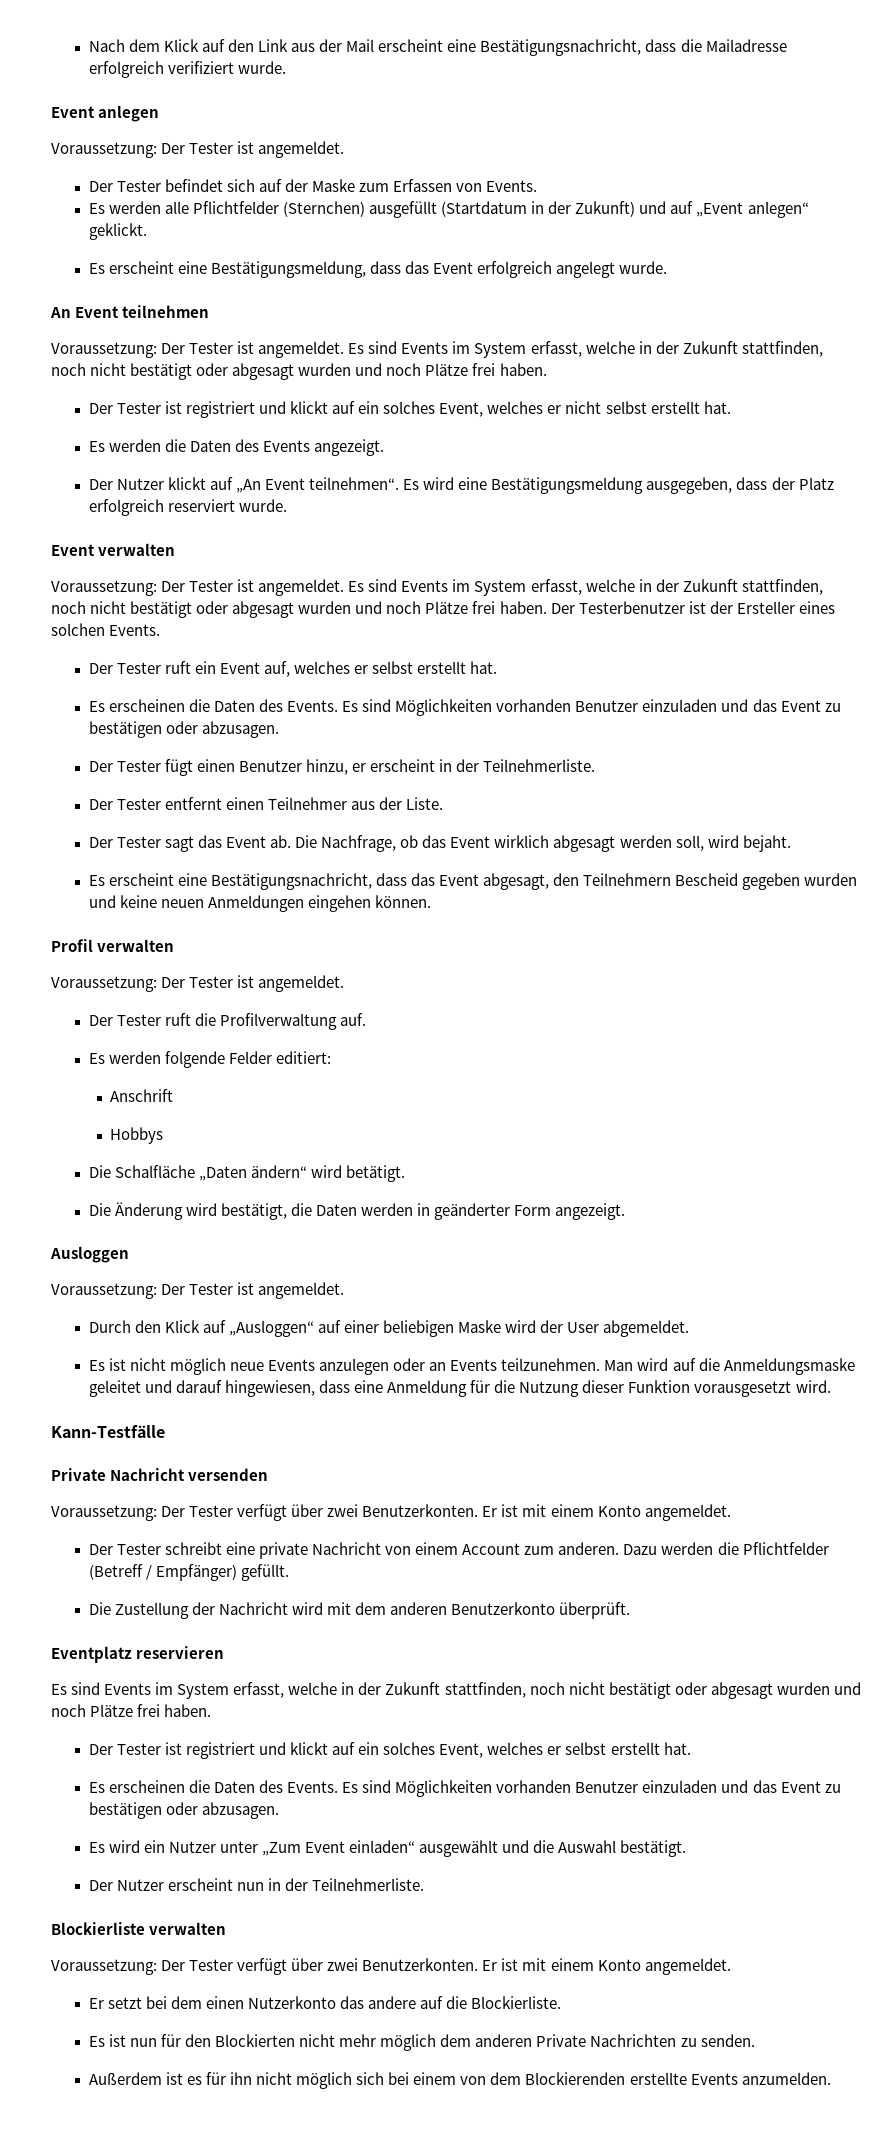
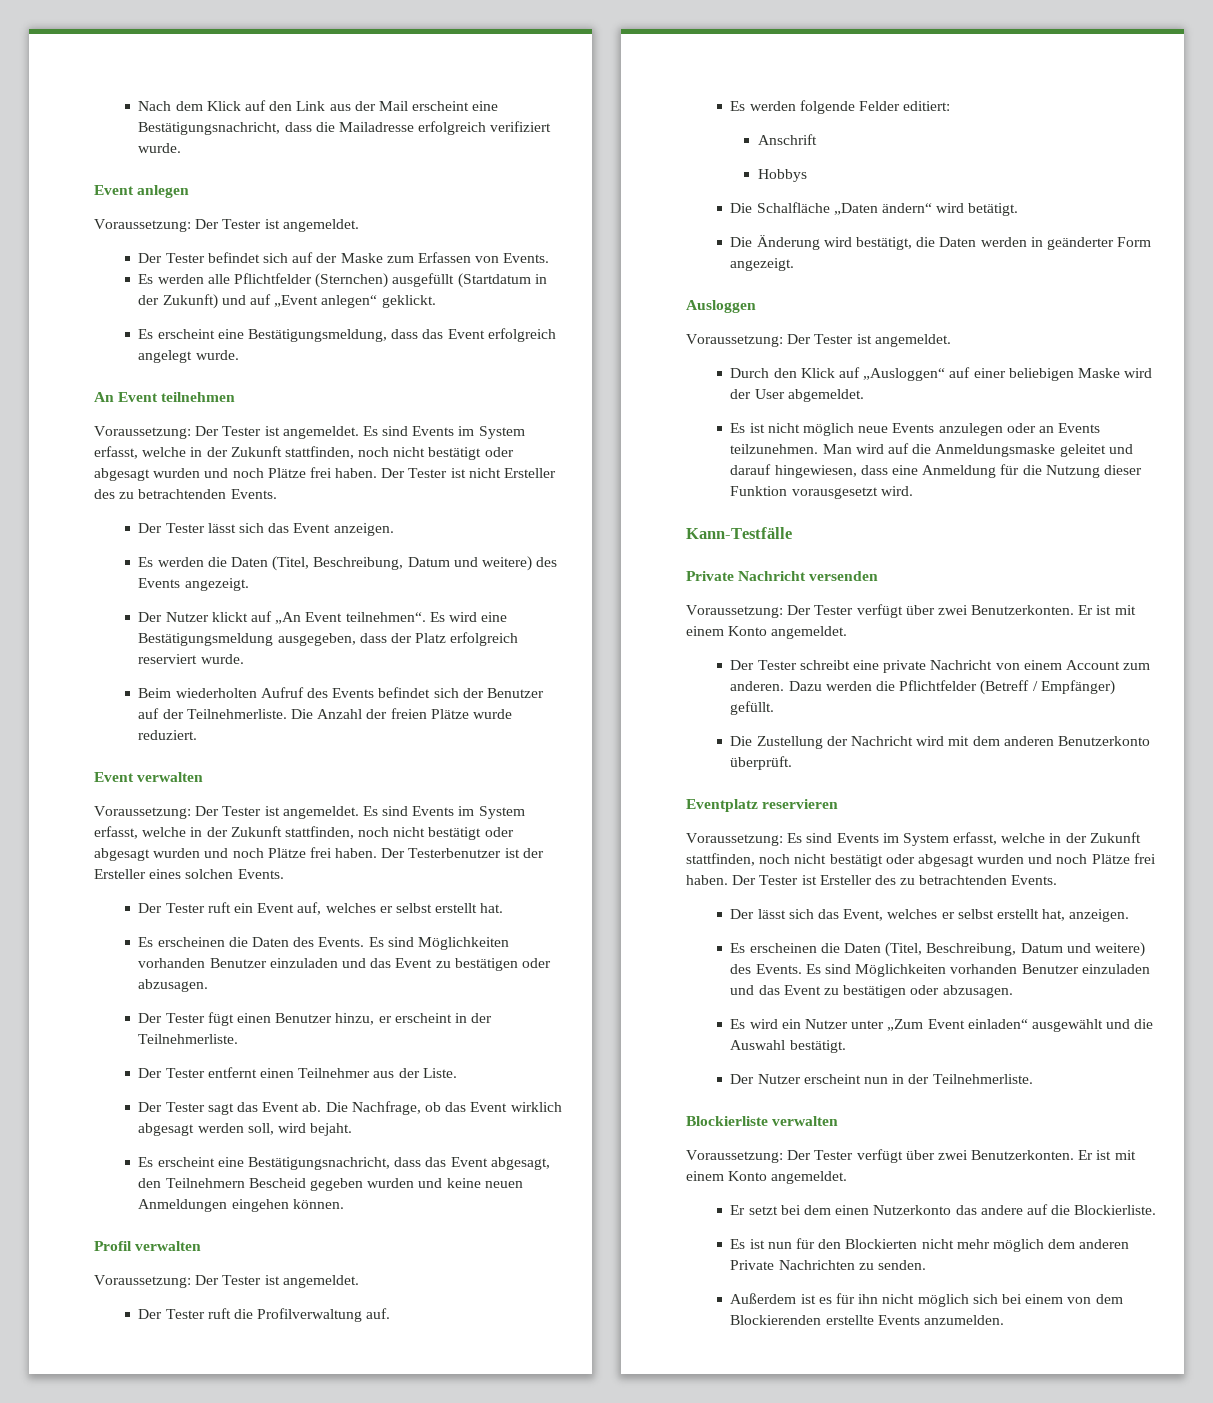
[88,401,731,418] // Der Tester ist registriert und klickt auf ein solches Event, welches er nicht selbst erstellt hat. -> [381,468,557,478] [94,489,277,499] [138,523,394,536] Der Tester ist nicht Ersteller des zu betrachtenden Events. // Der Tester lässt sich das Event anzeigen.
(232, 446) none -> [272,556,532,571] (Titel, Beschreibung, Datum und weitere)
(287, 505) none -> [138,687,544,698] [138,708,512,719] [138,730,198,740] // Beim wiederholten Aufruf des Events befindet sich der Benutzer auf der Teilnehmerliste. Die Anzahl der freien Plätze wurde reduziert.
(225, 1652) none -> [686,833,783,846] Voraussetzung:
[88,1742,436,1759] // Der Tester ist registriert und klickt auf ein solches -> [732,875,1058,885] [730,909,840,919] Der Tester ist Ersteller des zu betrachtenden Events. // Der lässt sich das
[663,1742,691,1755] [88,1780,256,1793] hat. // Es erscheinen die Daten -> [1042,909,1130,922] [730,942,1145,957] hat, anzeigen. // Es erscheinen die Daten (Titel, Beschreibung, Datum und weitere)

